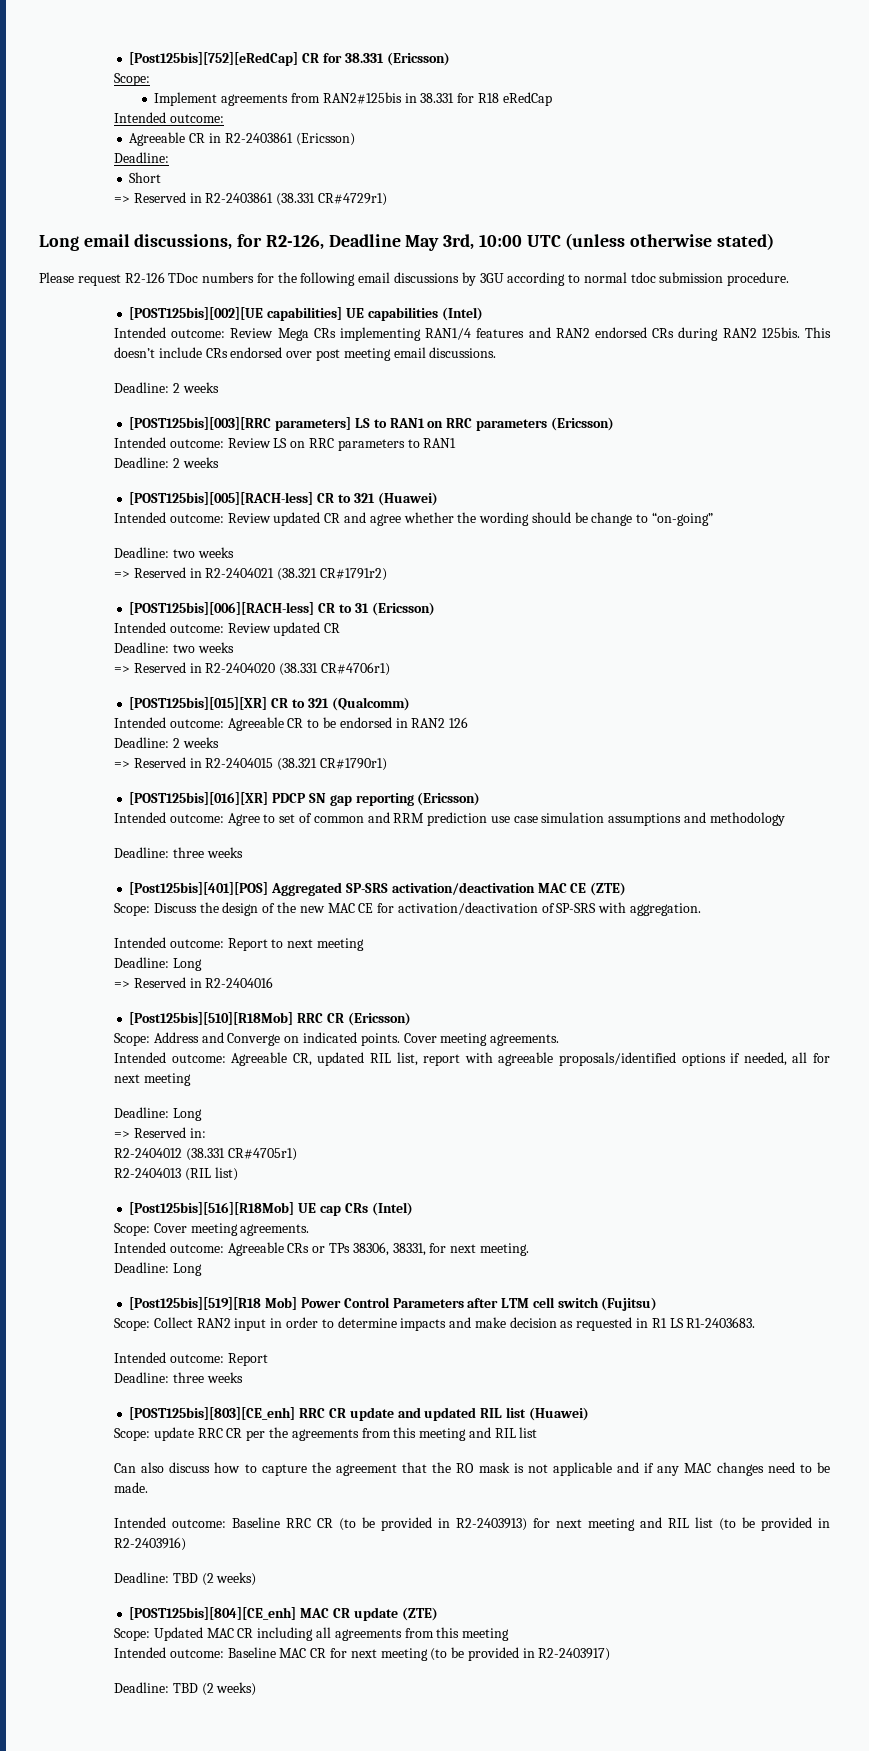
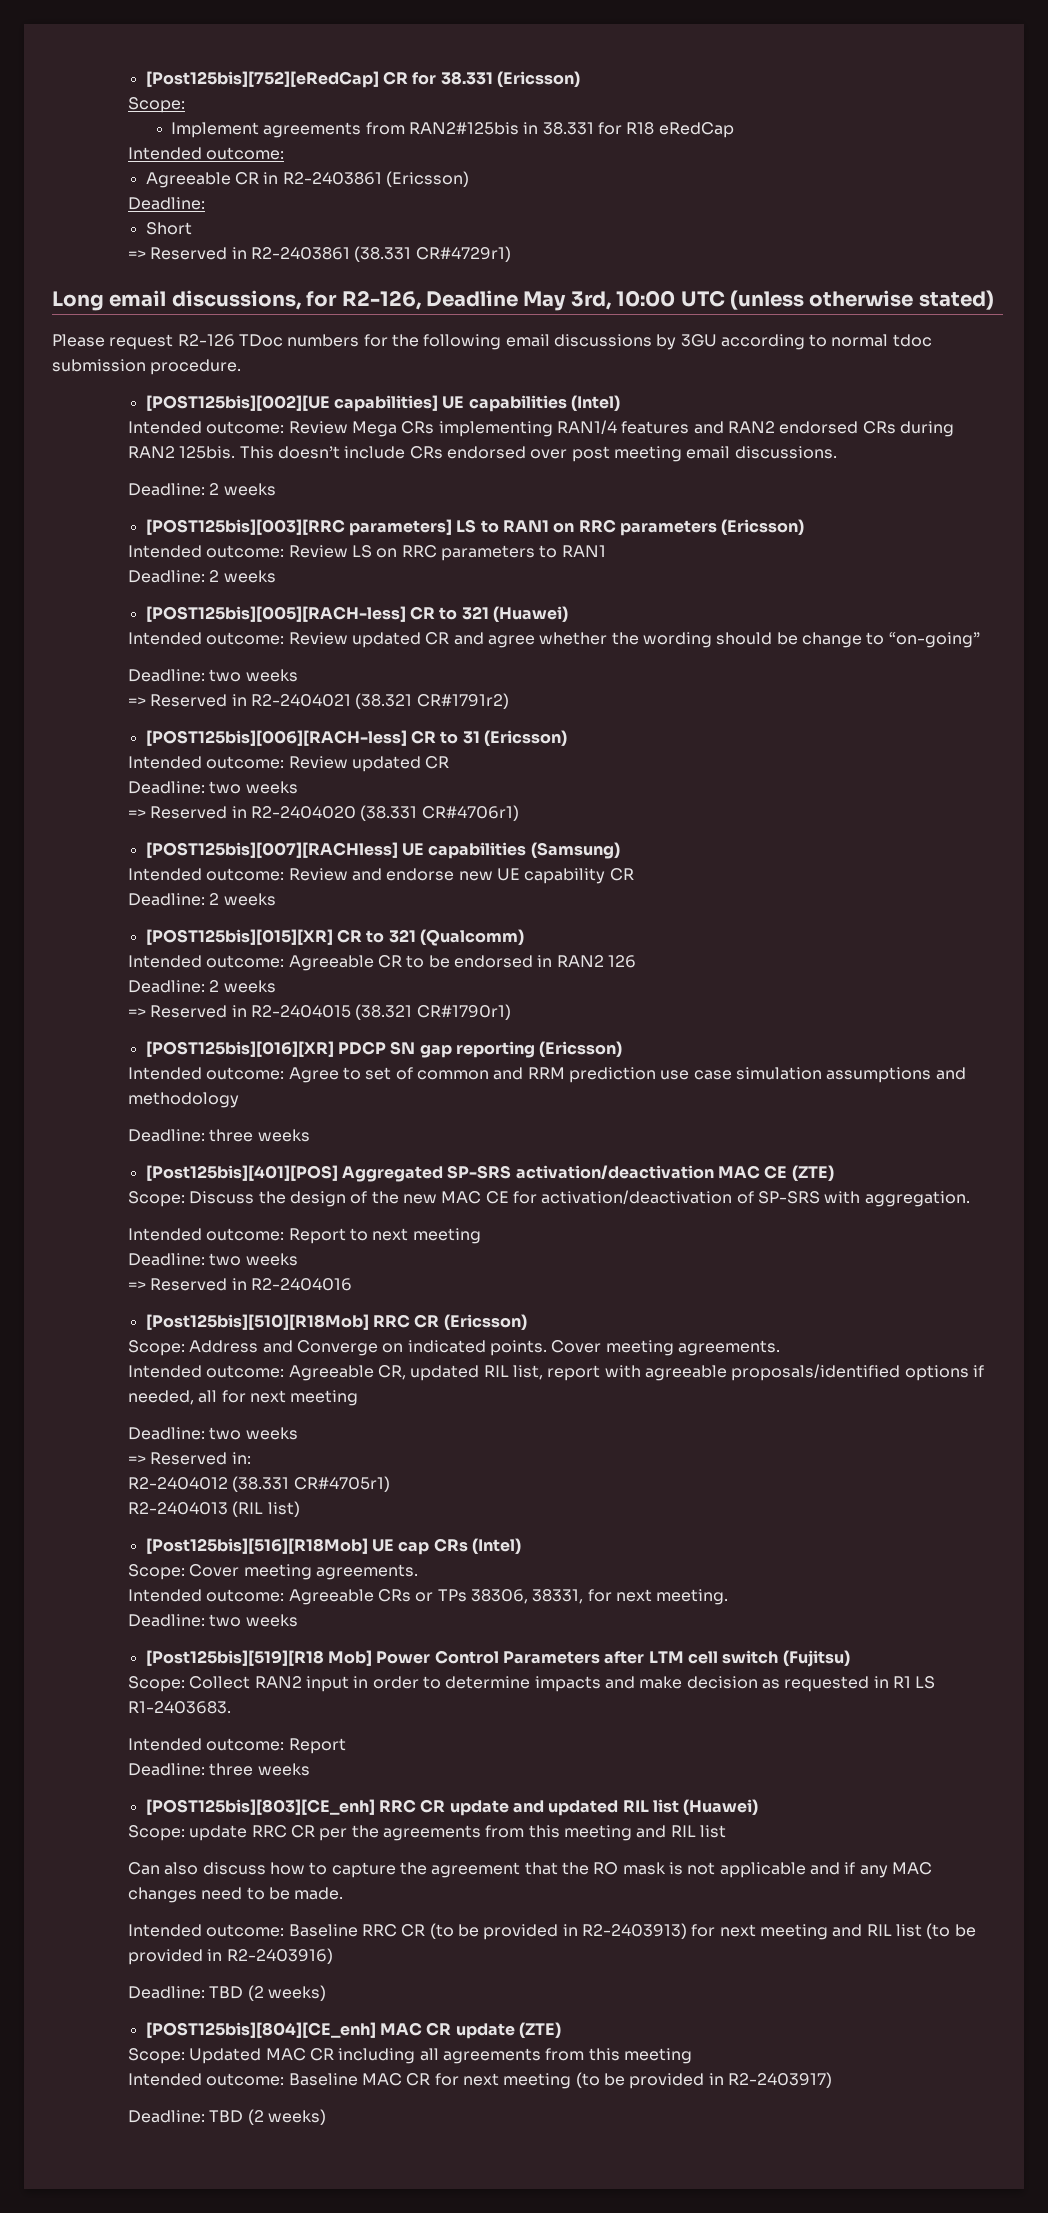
(390, 669) none -> [145,842,620,859] [128,868,634,884] [128,893,276,906] // [POST125bis][007][RACHless] UE capabilities (Samsung) // Intended outcome: Review and endorse new UE capability CR // Deadline: 2 weeks
[172,958,202,971] Long -> [209,1253,298,1266] two weeks
[172,1108,202,1121] Long -> [209,1427,298,1440] two weeks
[172,1263,202,1276] Long -> [209,1614,298,1627] two weeks

